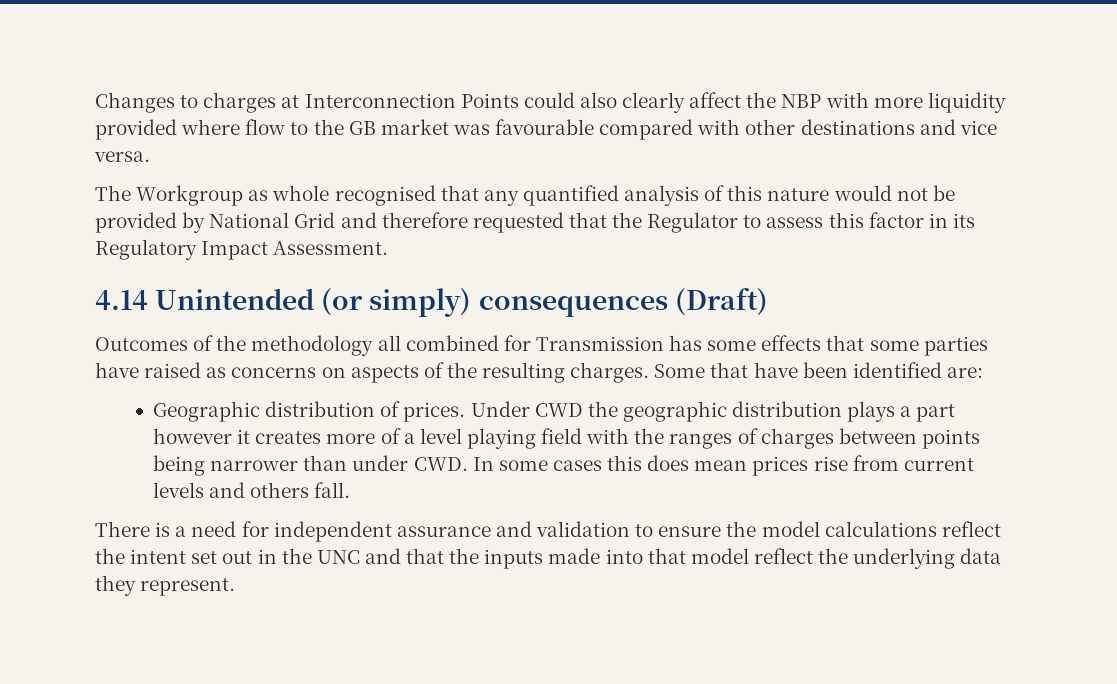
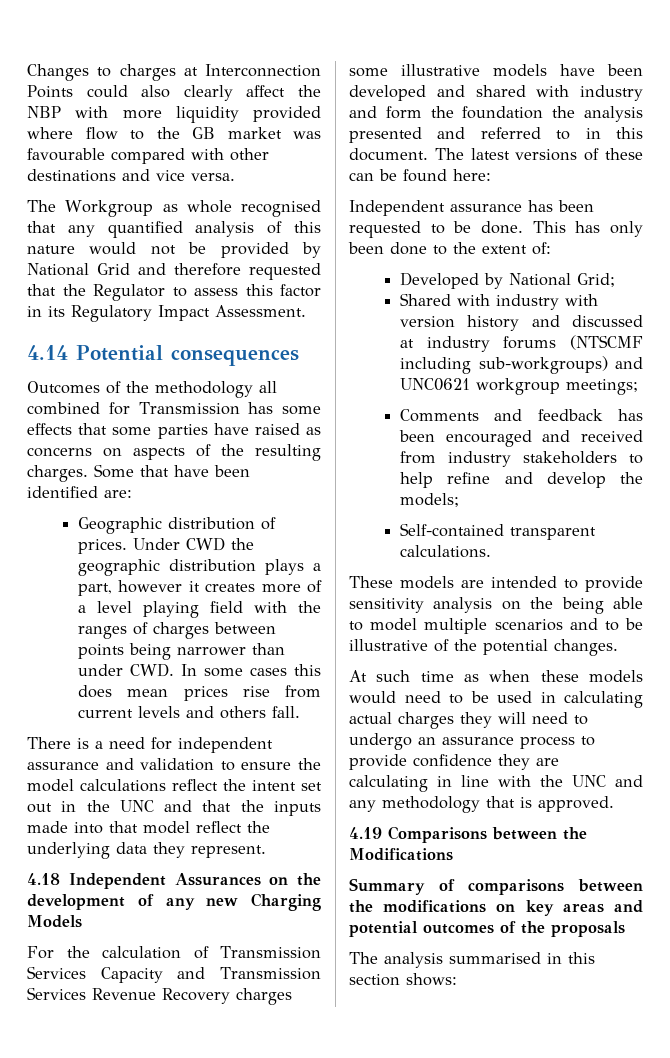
[155,288,472,317] Unintended (or simply) -> [76,345,163,361] Potential
[674,288,768,316] (Draft) -> (299, 357) none
[916,404,956,422] part -> [78,583,113,596] part,
(236, 587) none -> [27,873,321,889] [27,893,321,911] [27,915,82,928] [27,946,322,959] [27,966,322,983] [27,987,292,1005] [349,64,643,77] [349,85,643,101] [349,106,643,122] [349,127,643,143] [349,148,643,161] [349,169,491,182] [349,200,594,216] [349,221,643,238] [348,242,551,255] [400,272,616,289] [400,293,599,310] [400,315,643,331] [400,335,643,352] [400,356,643,374] [400,378,639,395] [400,409,643,422] [399,430,643,447] [400,451,643,467] [400,472,643,488] [400,493,460,507] [400,523,597,540] [400,545,492,558] [349,576,643,592] [349,597,643,614] [349,618,643,634] [349,639,618,656] [349,670,643,683] [349,691,643,708] [349,712,588,729] [349,733,595,750] [349,754,559,770] [349,775,643,792] [349,796,614,813] [349,826,587,843] [349,848,453,861] [349,878,643,895] [349,900,643,916] [349,921,625,937] [349,952,595,968] [349,973,457,986] // 4.18 Independent Assurances on the development of any new Charging Models // For the calculation of Transmission Services Capacity and Transmission Services Revenue Recovery charges some illustrative models have been developed and shared with industry and form the foundation the analysis presented and referred to in this document. The latest versions of these can be found here: // Independent assurance has been requested to be done. This has only been done to the extent of: // Developed by National Grid; // Shared with industry with version history and discussed at industry forums (NTSCMF including sub-workgroups) and UNC0621 workgroup meetings; // Comments and feedback has been encouraged and received from industry stakeholders to help refine and develop the models; // Self-contained transparent calculations. // These models are intended to provide sensitivity analysis on the being able to model multiple scenarios and to be illustrative of the potential changes. // At such time as when these models would need to be used in calculating actual charges they will need to undergo an assurance process to provide confidence they are calculating in line with the UNC and any methodology that is approved. // 4.19 Comparisons between the Modifications // Summary of comparisons between the modifications on key areas and potential outcomes of the proposals // The analysis summarised in this section shows:

